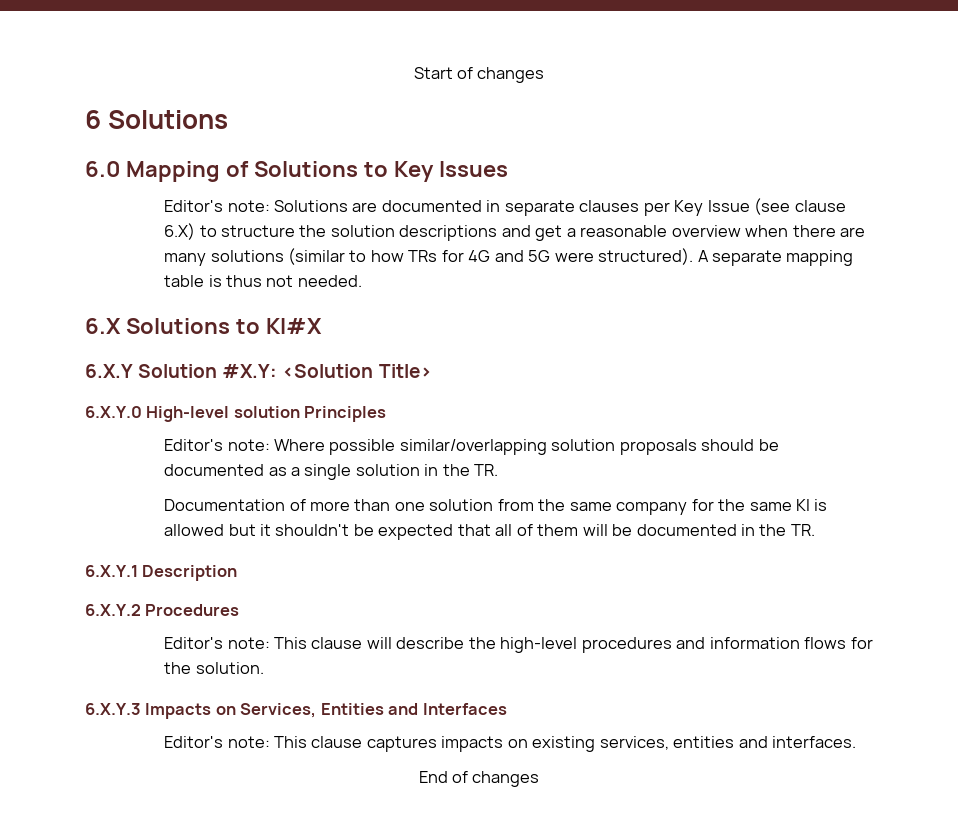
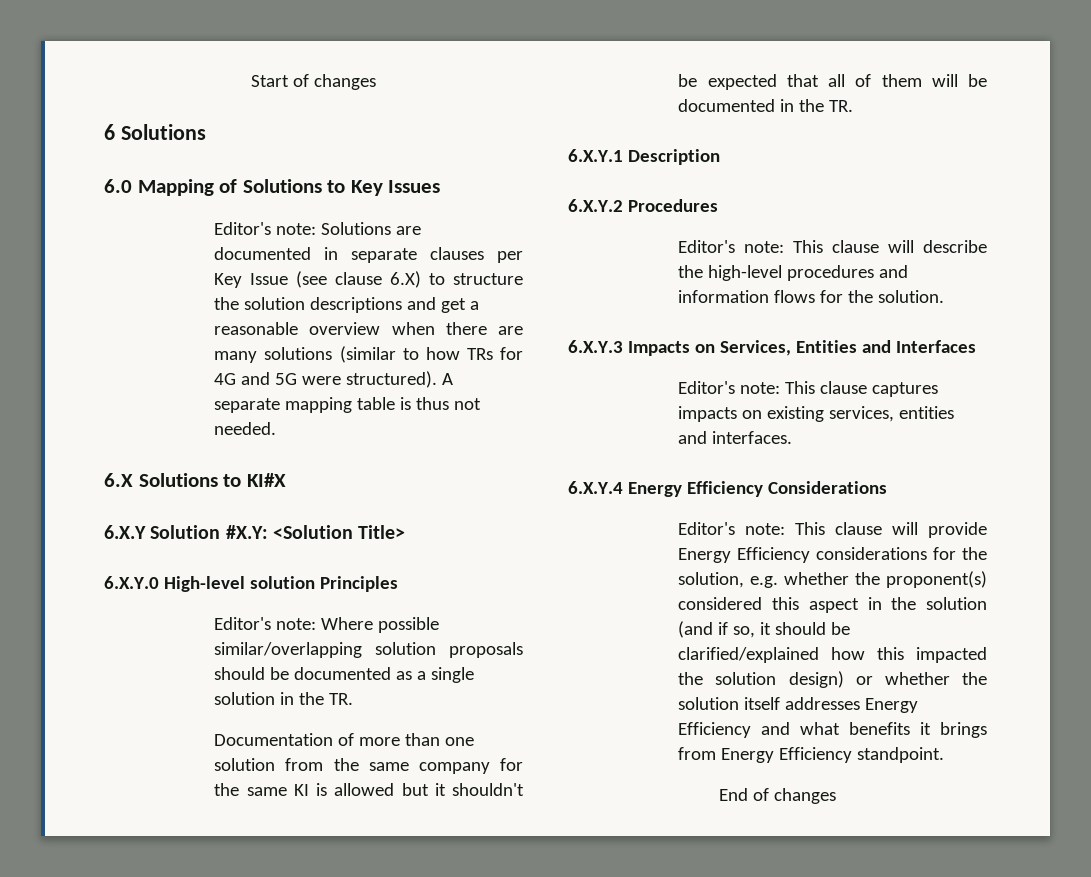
(857, 742) none -> [568,481,887,497] [678,522,987,538] [678,547,987,563] [678,571,987,588] [678,597,987,613] [678,621,851,638] [678,647,987,663] [678,671,987,688] [678,697,919,713] [678,722,987,738] [678,747,945,763] // 6.X.Y.4 Energy Efficiency Considerations // Editor's note: This clause will provide Energy Efficiency considerations for the solution, e.g. whether the proponent(s) considered this aspect in the solution (and if so, it should be clarified/explained how this impacted the solution design) or whether the solution itself addresses Energy Efficiency and what benefits it brings from Energy Efficiency standpoint.

